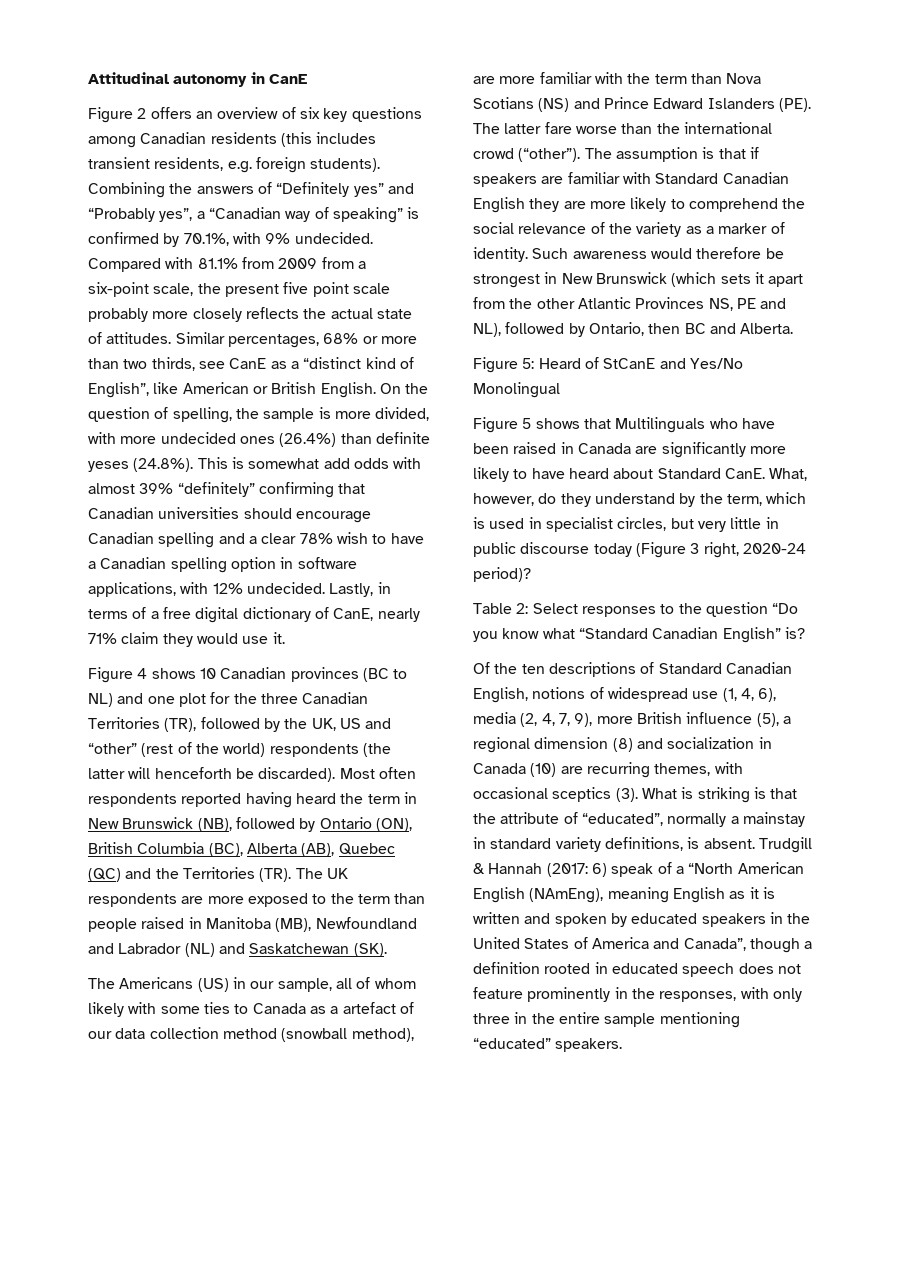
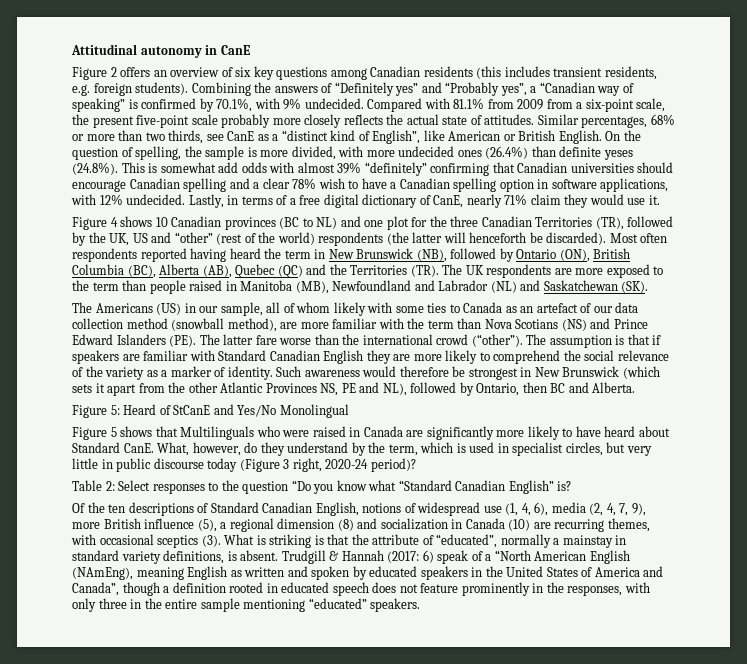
[283,282,349,297] five point -> [136,115,190,128] five-point
[330,1006,339,1014] a -> [520,306,534,313] an
[741,418,775,429] [473,443,509,454] have been -> [282,430,310,437] were
[749,887,775,899] it is -> (242, 573) none

